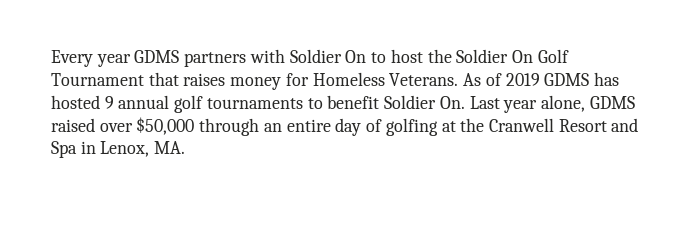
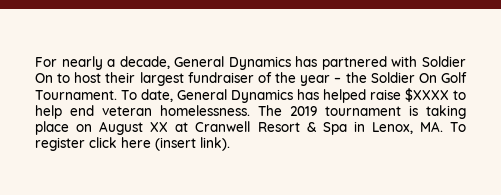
[51,50,247,67] Every year GDMS partners -> [35,56,387,70] For nearly a decade, General Dynamics has partnered
[427,49,569,63] [51,72,619,90] [51,95,635,113] [51,117,485,136] the Soldier On Golf Tournament that raises money for Homeless Veterans. As of 2019 GDMS has hosted 9 annual golf tournaments to benefit Soldier On. Last year alone, GDMS raised over $50,000 through an entire day of golfing at the -> [105,72,467,86] [35,88,466,103] [35,105,466,119] [35,121,189,135] their largest fundraiser of the year – the Soldier On Golf Tournament. To date, General Dynamics has helped raise $XXXX to help end veteran homelessness. The 2019 tournament is taking place on August XX at
[611,118,639,132] and -> [306,122,317,132] &
(186, 147) none -> [449,122,466,132] [35,137,230,151] To register click here (insert link).

